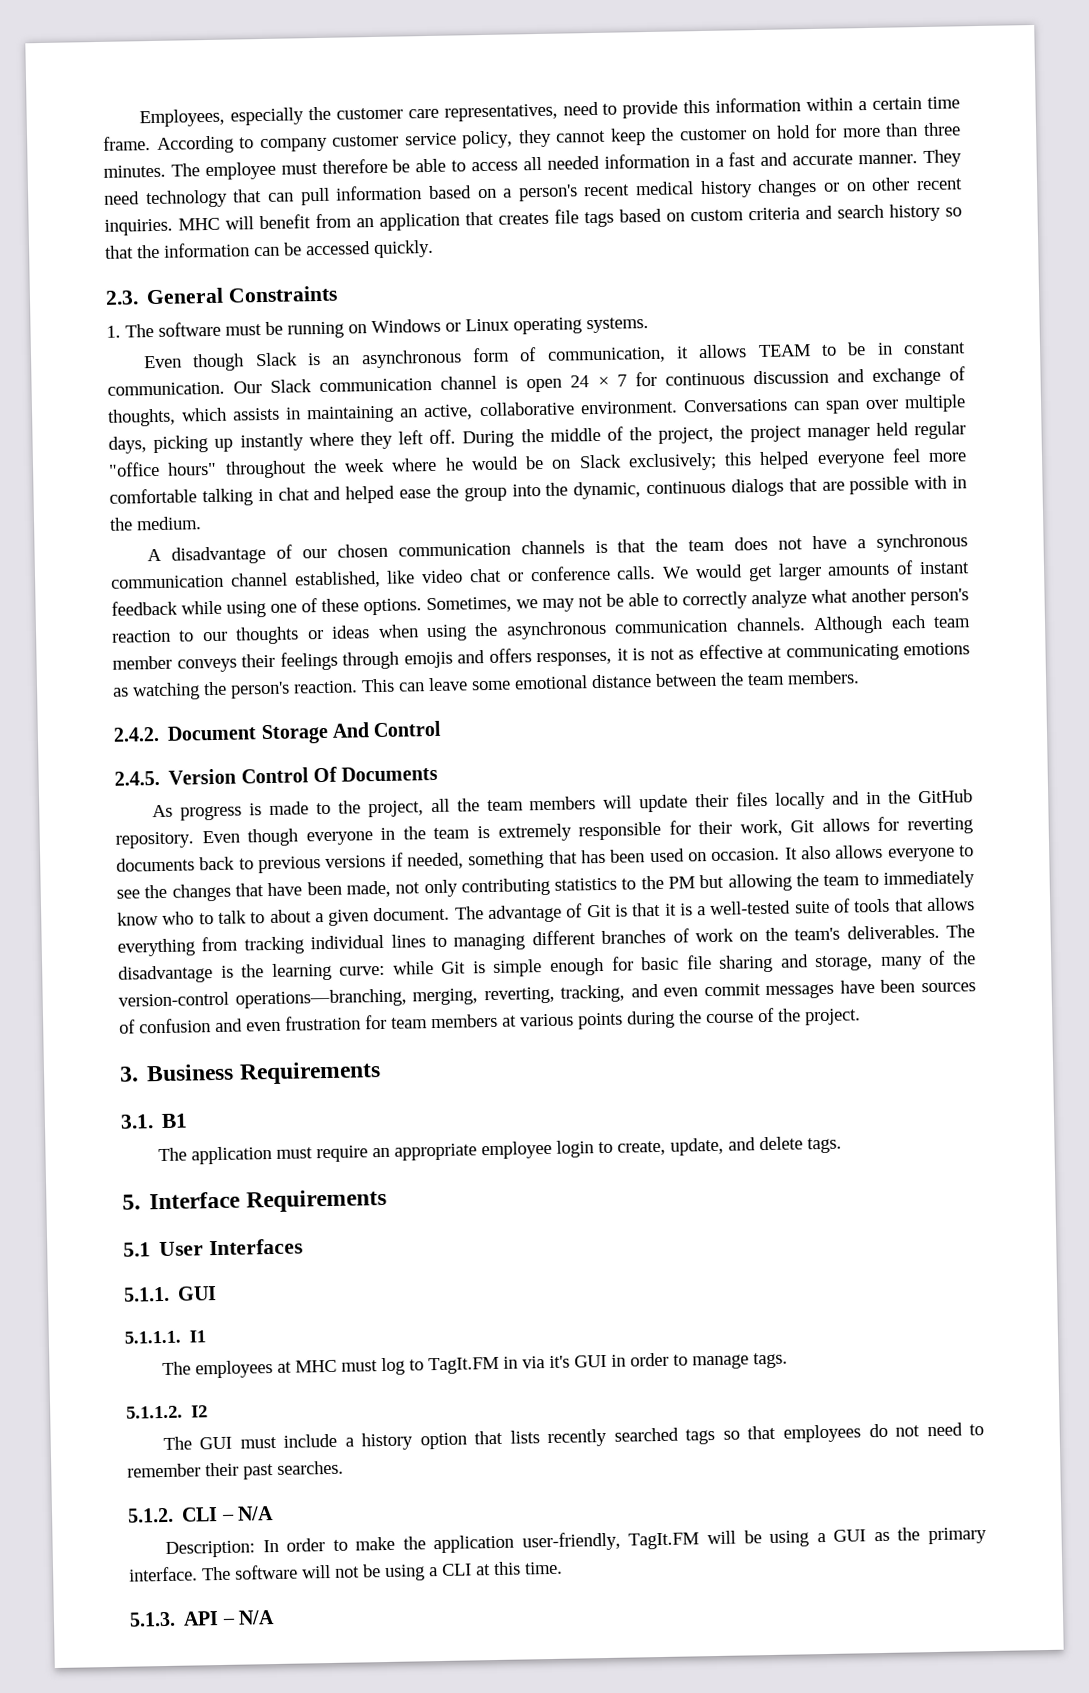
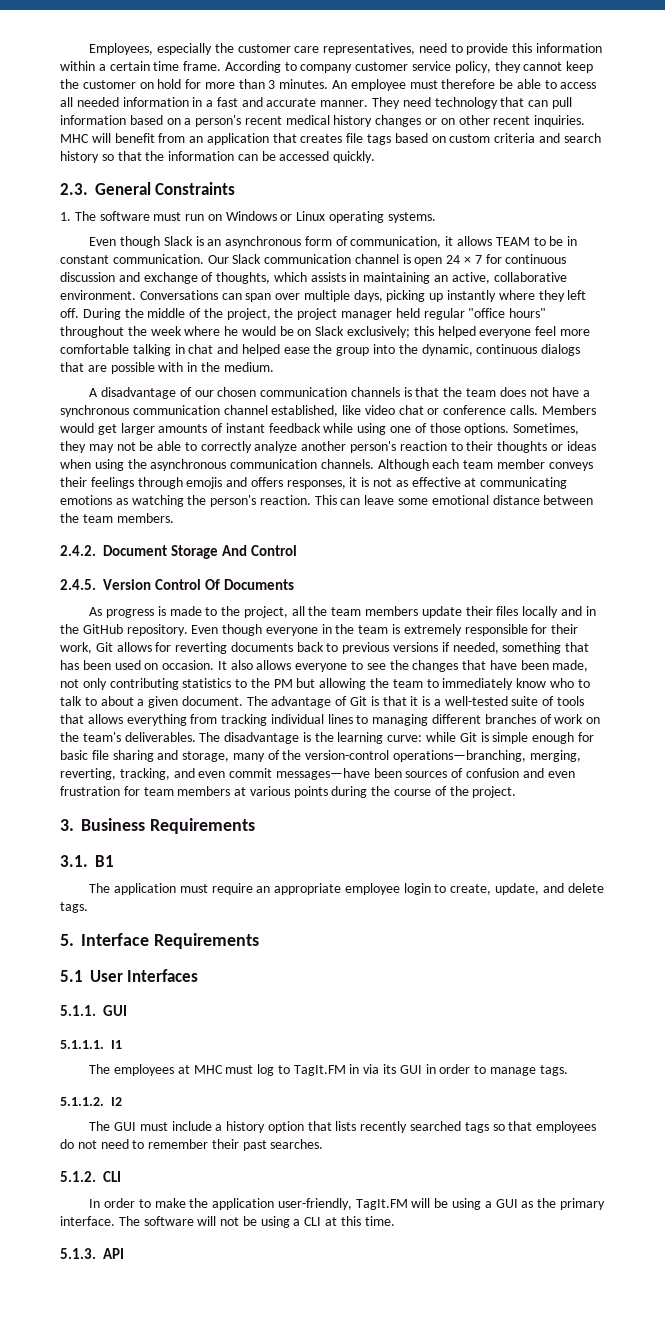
[922,122,961,137] [103,163,200,178] three minutes. The -> [268,79,348,89] 3 minutes. An
[265,321,344,339] be running -> [185,214,205,221] run
[662,566,690,579] We -> [541,405,596,415] Members
[321,598,359,613] these -> [429,423,461,433] those
[516,599,538,609] we -> [60,441,86,453] they
[811,589,848,604] what -> (298, 447) none
[202,631,228,642] our -> [466,441,494,451] their
[603,795,633,809] will -> (419, 611) none
[765,980,875,1000] messages have -> [275,768,370,780] messages—have
[548,1355,570,1369] it's -> [383,1064,397,1074] its
[221,1506,275,1521] [164,1540,255,1559] – N/A // Description: -> (121, 1176) //
[221,1610,276,1625] – N/A -> (124, 1253) none

